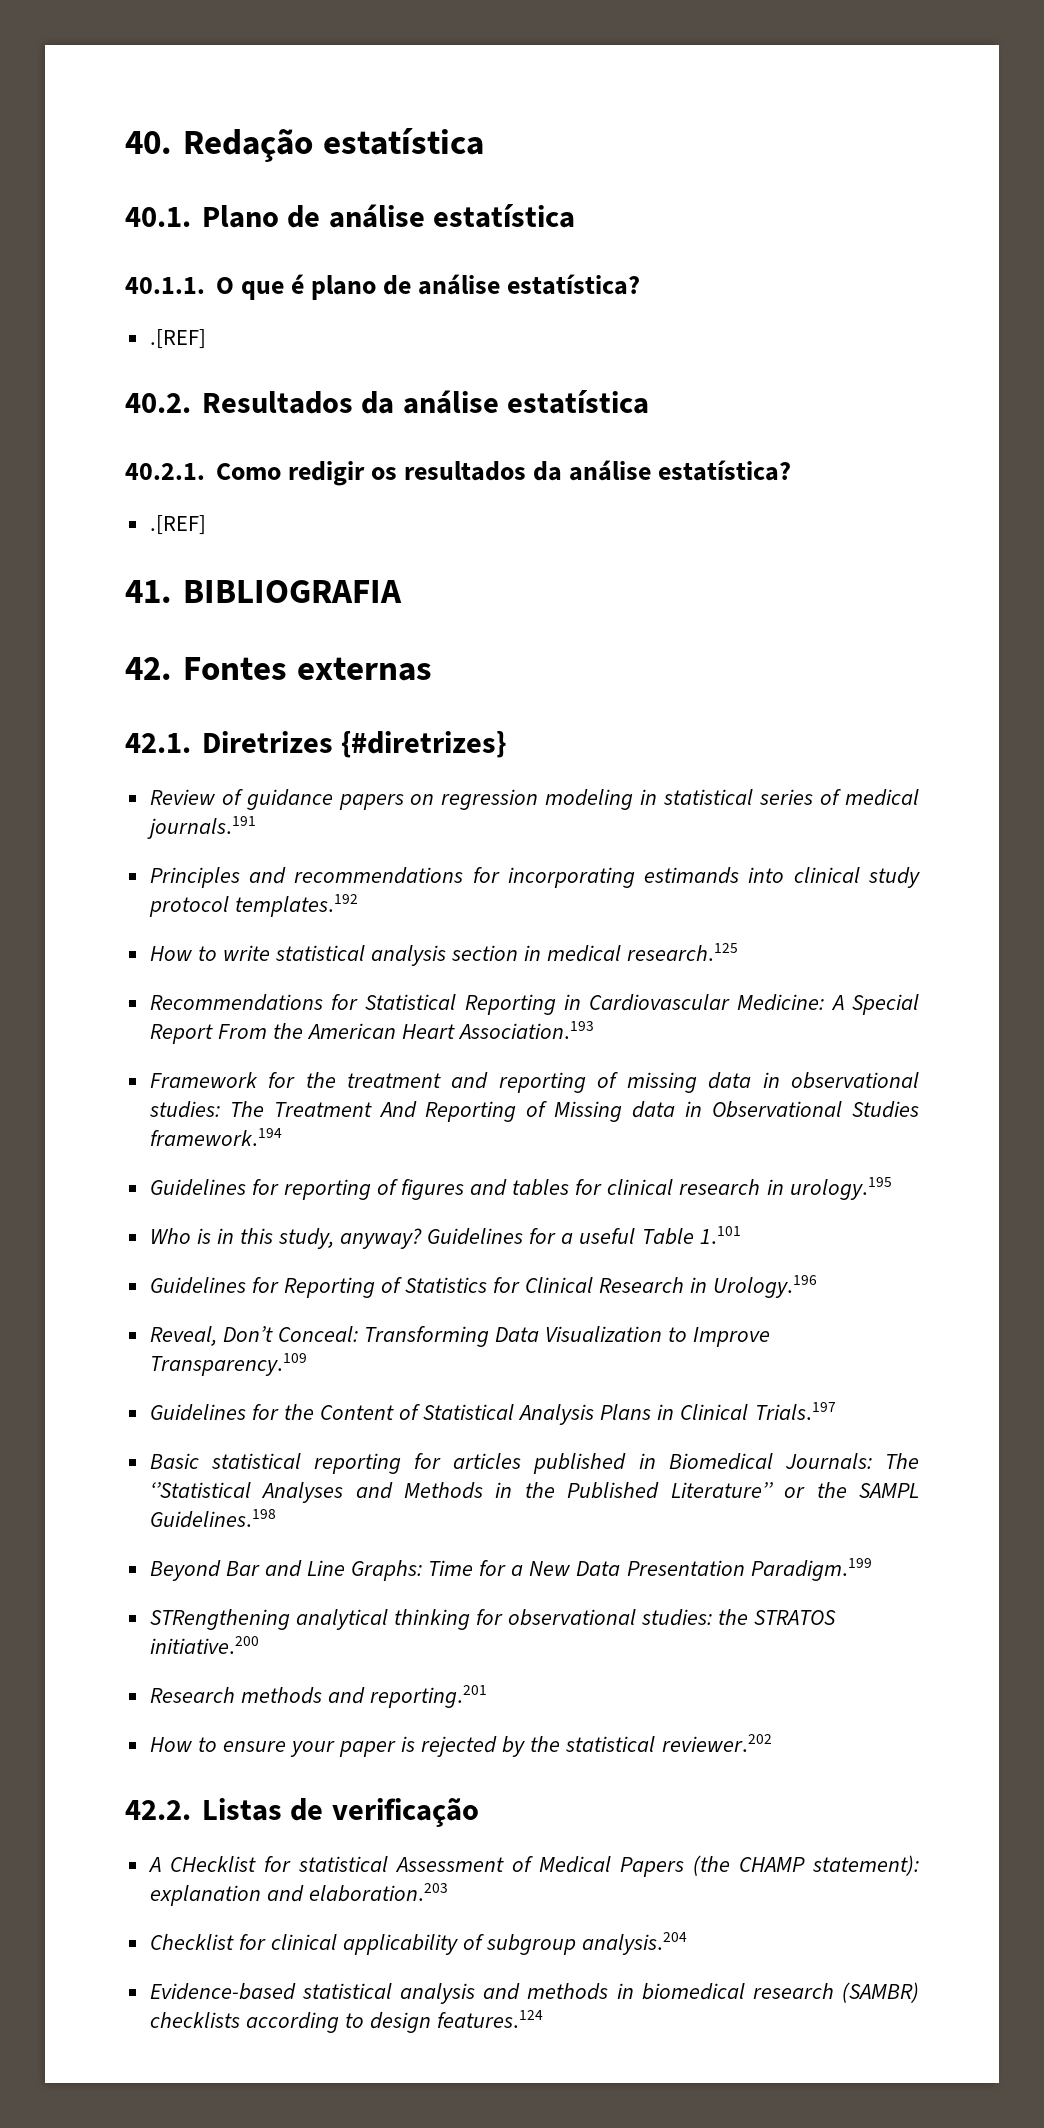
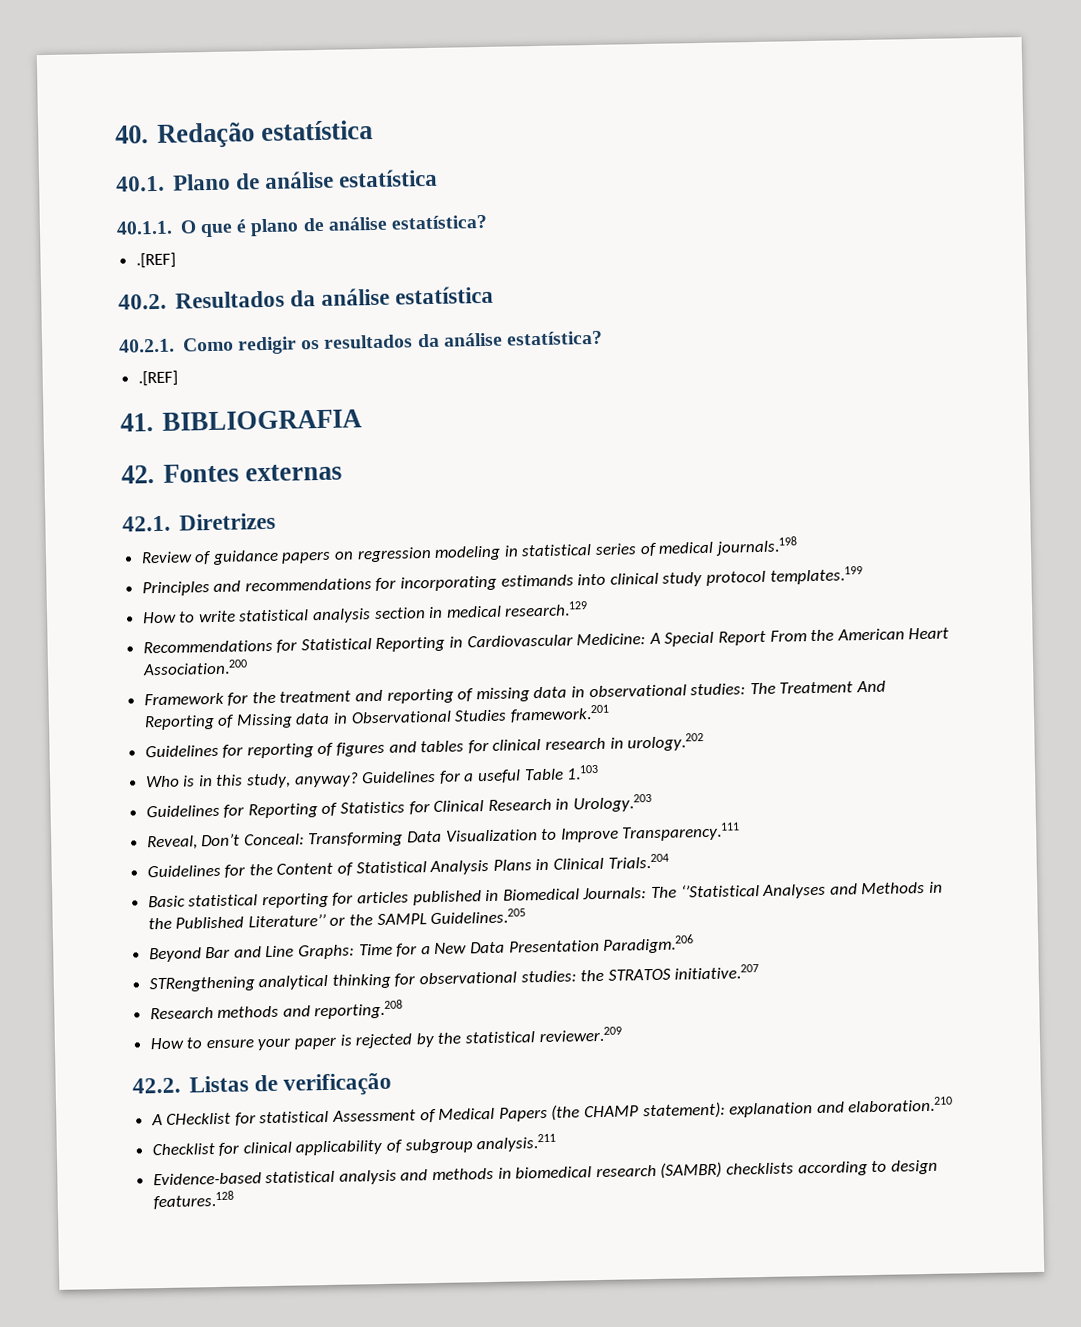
[341,731,507,758] {#diretrizes} -> (276, 521) none
[146,816,256,839] journals.191 -> [714,536,798,556] journals.198
[234,894,358,917] templates.192 -> [769,566,863,585] templates.199
[627,943,739,961] research.125 -> [504,601,589,617] research.129
[458,1021,595,1039] Association.193 -> [141,659,248,676] Association.200
[149,1128,282,1146] framework.194 -> [509,704,610,723] framework.201
[789,1177,892,1200] urology.195 -> [627,733,705,752] urology.202
[699,1226,741,1244] 1.101 -> [566,764,600,780] 1.103
[713,1275,818,1298] Urology.196 -> [573,793,653,813] Urology.203
[149,1353,307,1376] Transparency.109 -> [621,822,741,842] Transparency.111
[754,1402,836,1420] Trials.197 -> [607,853,669,869] Trials.204
[149,1509,276,1528] Guidelines.198 -> [430,908,527,925] Guidelines.205
[750,1558,872,1581] Paradigm.199 -> [603,934,695,954] Paradigm.206
[149,1636,259,1654] initiative.200 -> [674,964,760,980] initiative.207
[369,1685,487,1708] reporting.201 -> [314,999,404,1020] reporting.208
[661,1734,772,1752] reviewer.202 -> [538,1026,622,1043] reviewer.209
[308,1883,448,1902] elaboration.203 -> [848,1096,954,1113] elaboration.210
[582,1932,688,1955] analysis.204 -> [476,1133,557,1153] analysis.211
[437,2010,544,2028] features.124 -> [152,1190,234,1210] features.128

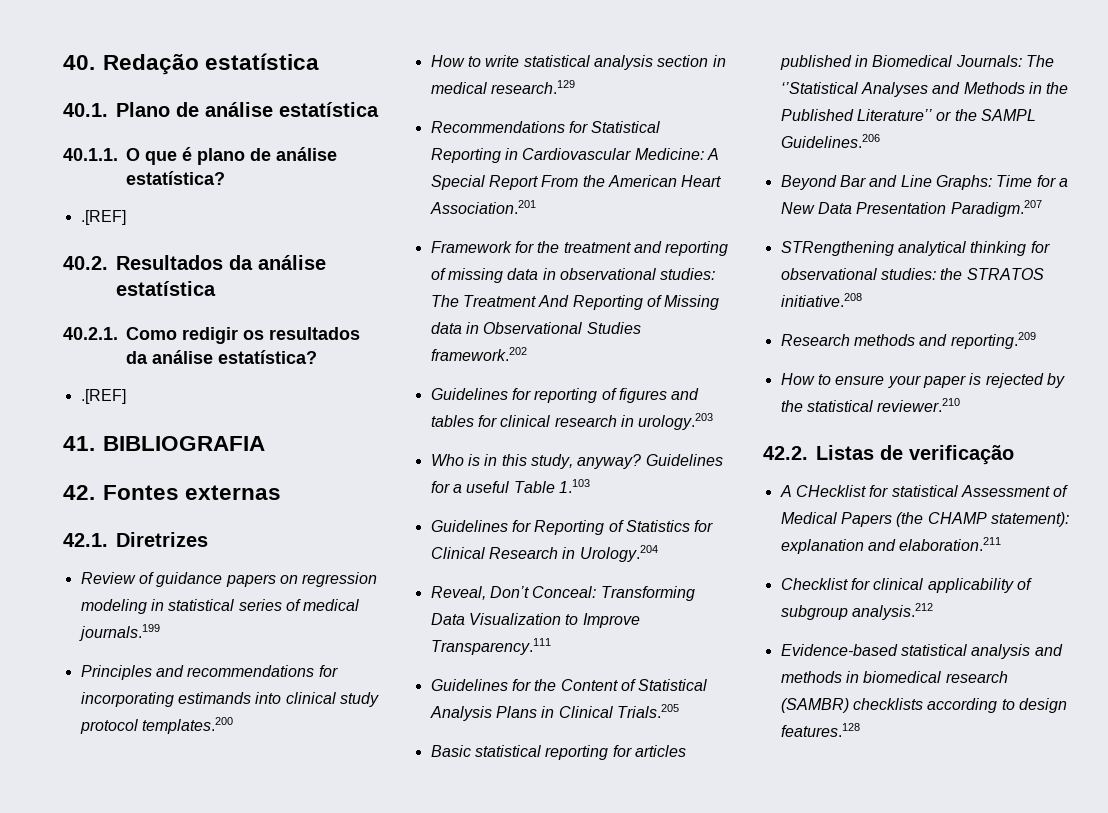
[714,536,798,556] journals.198 -> [78,624,160,641] journals.199
[769,566,863,585] templates.199 -> [141,717,233,734] templates.200
[141,659,248,676] Association.200 -> [429,200,536,214] Association.201
[509,704,610,723] framework.201 -> [430,347,527,361] framework.202
[627,733,705,752] urology.202 -> [638,413,714,430] urology.203
[573,793,653,813] Urology.203 -> [579,545,658,562] Urology.204
[607,853,669,869] Trials.204 -> [616,704,679,718] Trials.205
[430,908,527,925] Guidelines.205 -> [780,134,880,148] Guidelines.206
[603,934,695,954] Paradigm.206 -> [950,200,1042,217] Paradigm.207
[674,964,760,980] initiative.207 -> [780,293,862,307] initiative.208
[314,999,404,1020] reporting.208 -> [950,332,1036,349] reporting.209
[538,1026,622,1043] reviewer.209 -> [877,398,961,412] reviewer.210
[848,1096,954,1113] elaboration.210 -> [899,537,1002,551] elaboration.211
[476,1133,557,1153] analysis.211 -> [851,603,933,620] analysis.212

